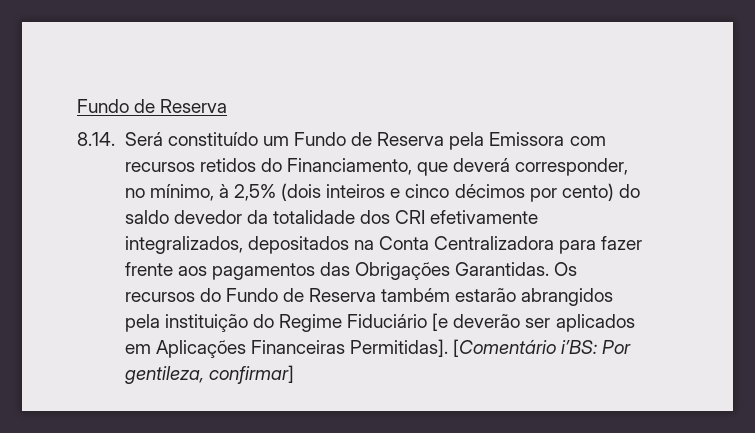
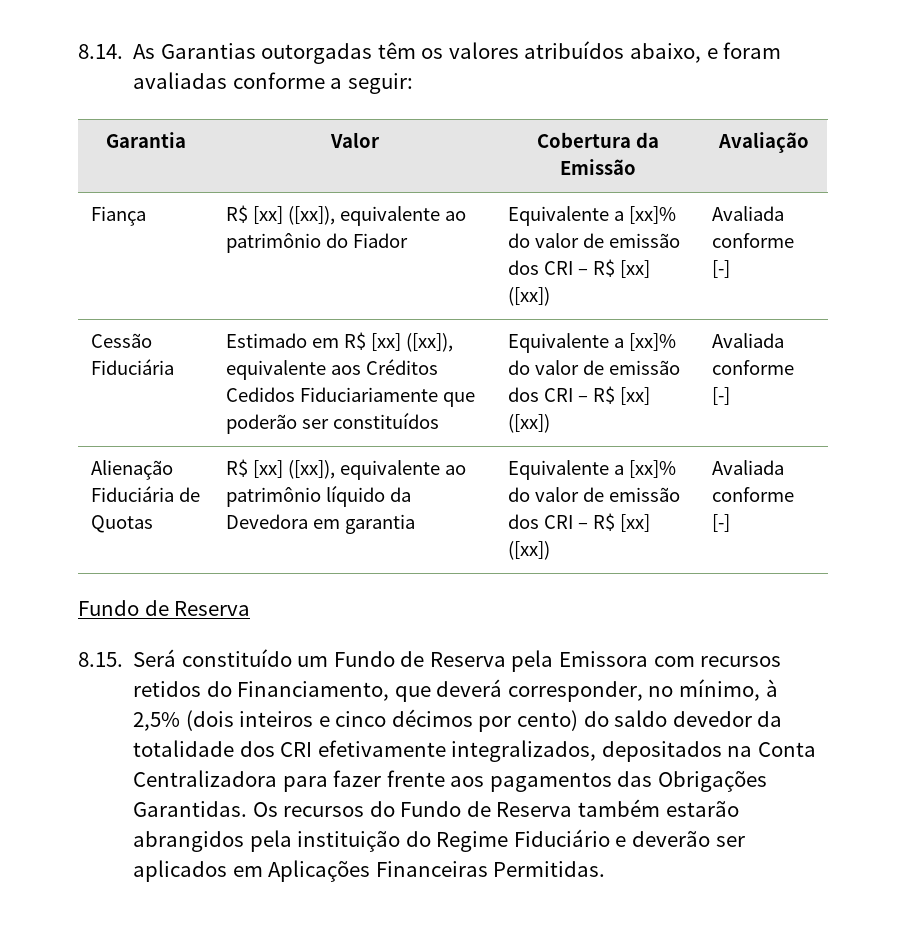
(77, 106) none -> [78,41,782,64] [133,72,413,94] [106,132,186,148] [329,132,380,148] [536,132,659,148] [559,159,636,175] [717,132,809,153] [90,206,146,226] [225,205,466,226] [225,233,408,253] [507,206,676,226] [507,233,680,248] [507,259,650,278] [507,287,550,306] [711,206,784,221] [711,233,794,248] [711,260,730,278] [90,333,152,348] [90,359,174,375] [225,332,453,352] [225,359,438,380] [225,387,475,407] [225,412,439,434] [507,333,676,353] [507,360,680,375] [507,386,650,405] [507,414,550,433] [711,333,784,348] [711,360,794,375] [711,387,730,405] [90,460,173,480] [90,486,200,502] [90,515,153,533] [225,459,466,480] [225,485,411,507] [225,514,415,534] [507,460,676,480] [507,487,680,502] [507,513,650,532] [507,541,550,560] [711,460,784,475] [711,487,794,502] [711,514,730,532] 8.14. As Garantias outorgadas têm os valores atribuídos abaixo, e foram avaliadas conforme a seguir: // Garantia | Valor | Cobertura da Emissão | Avaliação // Fiança | R$ [xx] ([xx]), equivalente ao patrimônio do Fiador | Equivalente a [xx]% do valor de emissão dos CRI – R$ [xx] ([xx]) | Avaliada conforme [-] // Cessão Fiduciária | Estimado em R$ [xx] ([xx]), equivalente aos Créditos Cedidos Fiduciariamente que poderão ser constituídos | Equivalente a [xx]% do valor de emissão dos CRI – R$ [xx] ([xx]) | Avaliada conforme [-] // Alienação Fiduciária de Quotas | R$ [xx] ([xx]), equivalente ao patrimônio líquido da Devedora em garantia | Equivalente a [xx]% do valor de emissão dos CRI – R$ [xx] ([xx]) | Avaliada conforme [-] //
[77,132,115,146] 8.14. -> [78,652,123,667] 8.15.
[432,313,449,331] [e -> [615,836,627,847] e
[349,339,632,357] [124,365,294,384] Permitidas]. [Comentário i’BS: Por gentileza, confirmar] -> [493,861,606,877] Permitidas.

